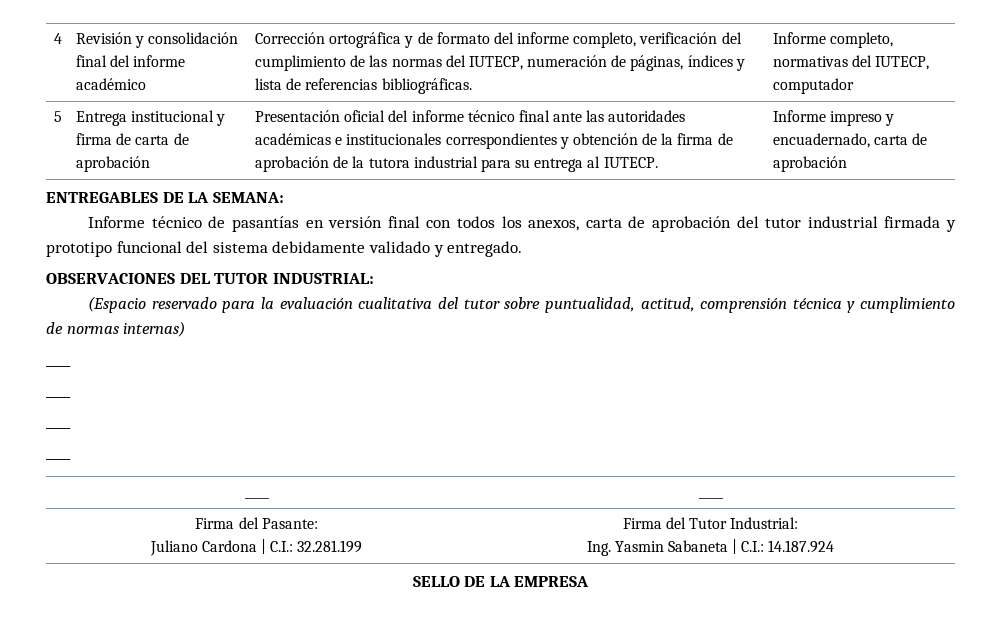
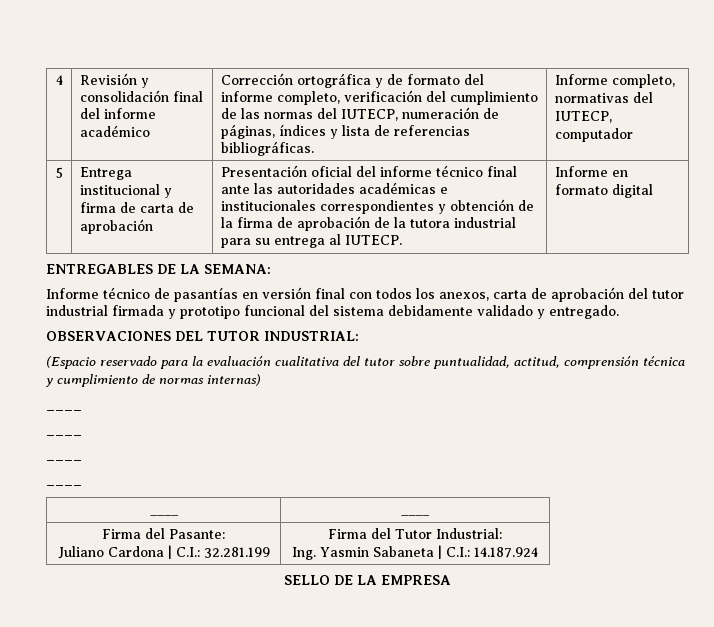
[830,111,895,126] [773,133,928,148] [773,156,848,172] impreso y encuadernado, carta de aprobación -> [611,170,628,177] [554,184,653,198] en formato digital

